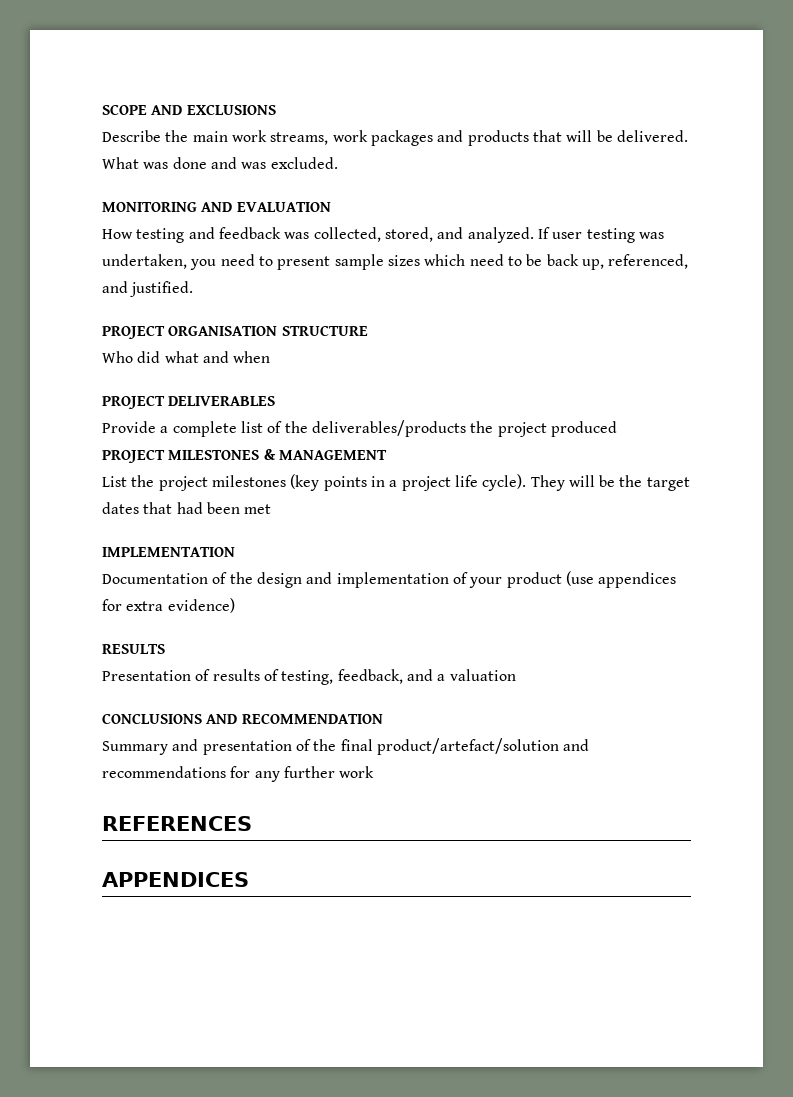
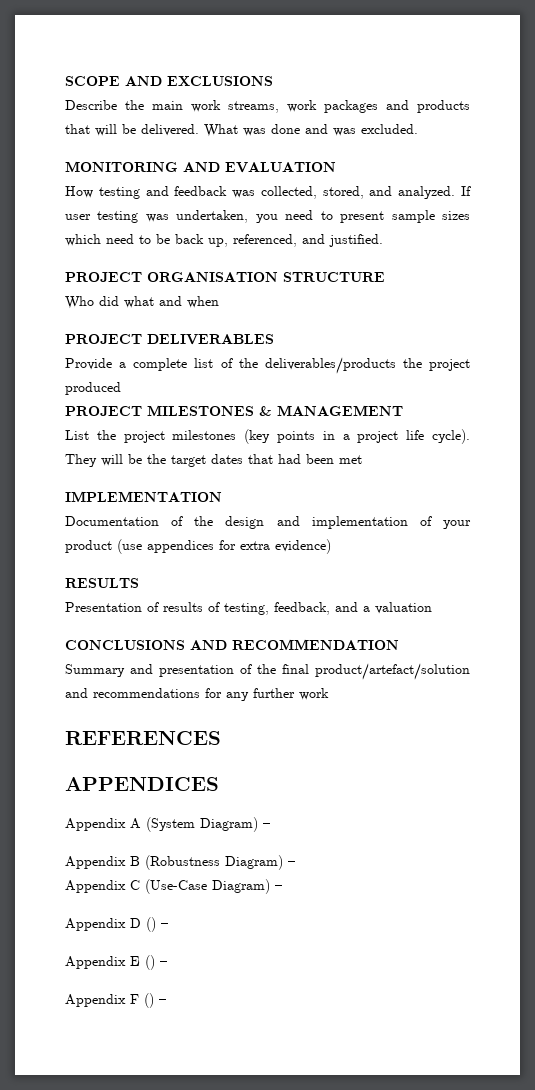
(249, 879) none -> [65,817,270,832] [65,855,295,870] [65,879,282,894] [65,917,168,932] [65,955,167,970] [65,993,166,1008] // Appendix A (System Diagram) – // Appendix B (Robustness Diagram) – // Appendix C (Use-Case Diagram) – // Appendix D () – // Appendix E () – // Appendix F () –

